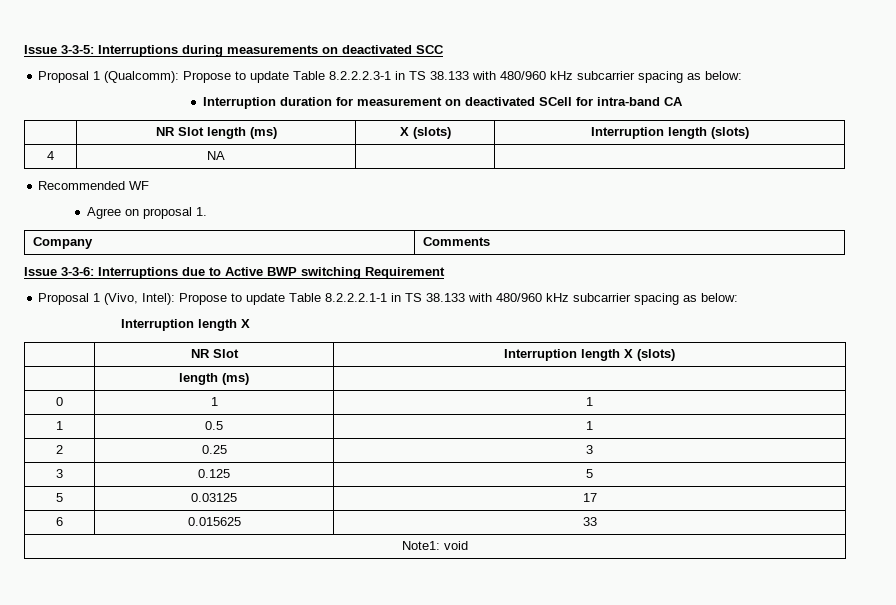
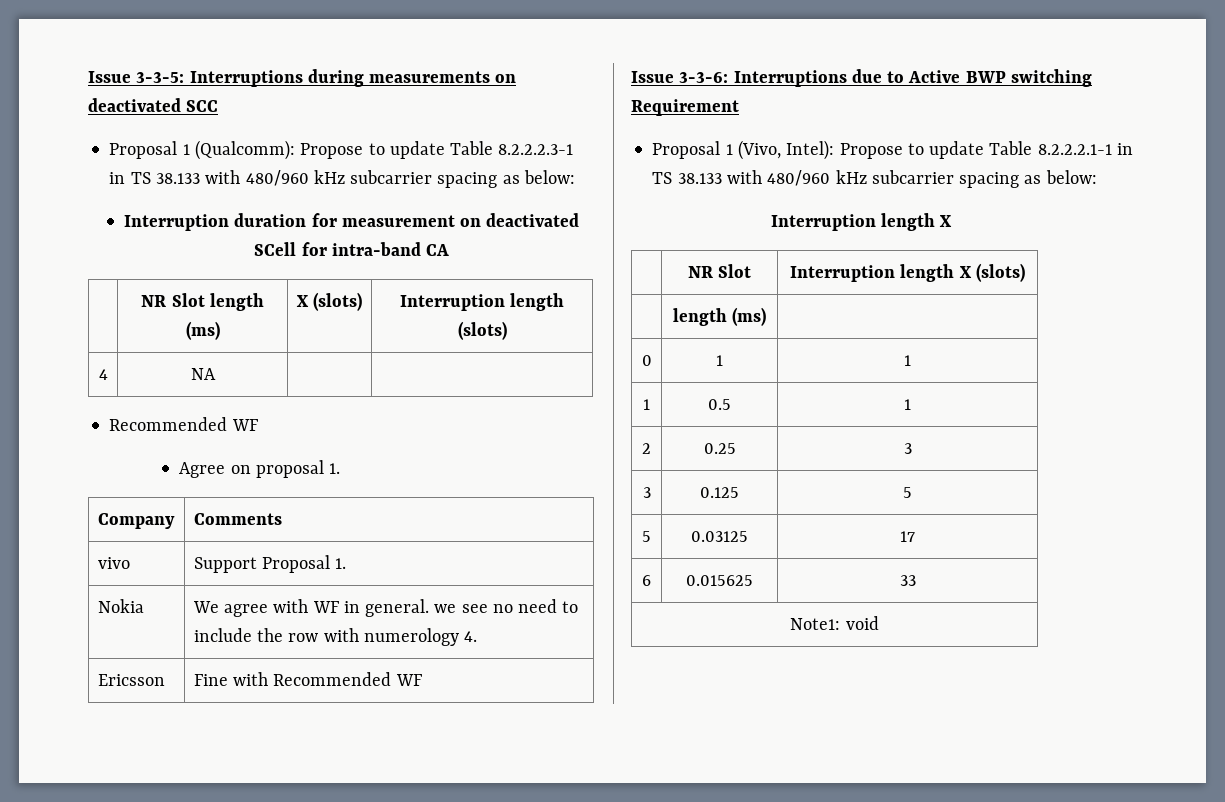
(491, 241) none -> [97,557,130,569] [193,555,347,573] [97,599,144,613] [192,599,579,617] [193,628,478,646] [97,674,165,686] [193,672,422,686] // vivo | Support Proposal 1. // Nokia | We agree with WF in general. we see no need to include the row with numerology 4. // Ericsson | Fine with Recommended WF

